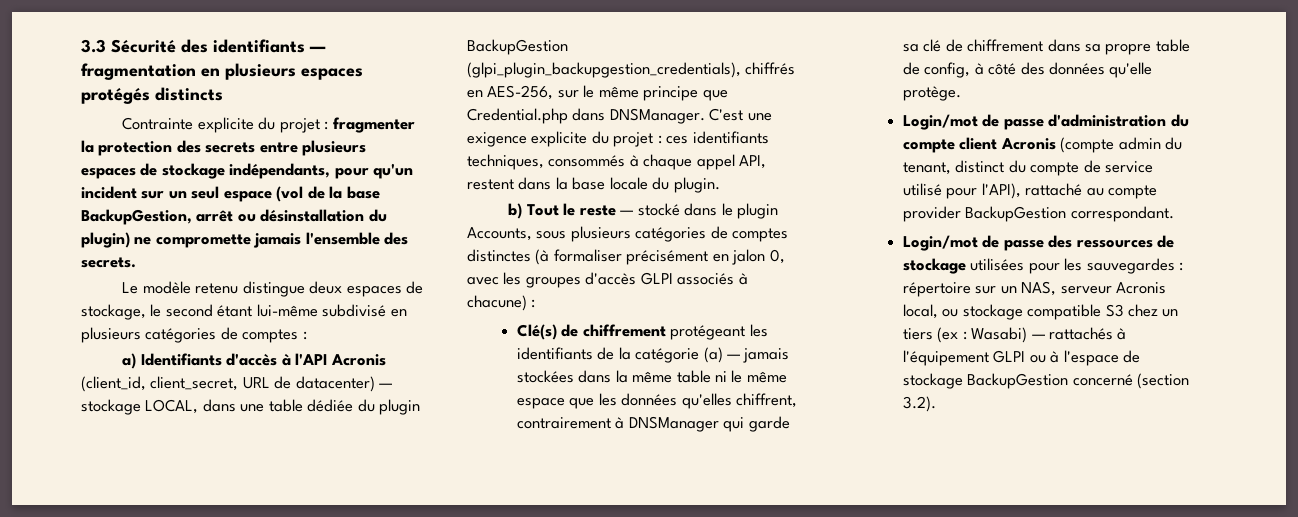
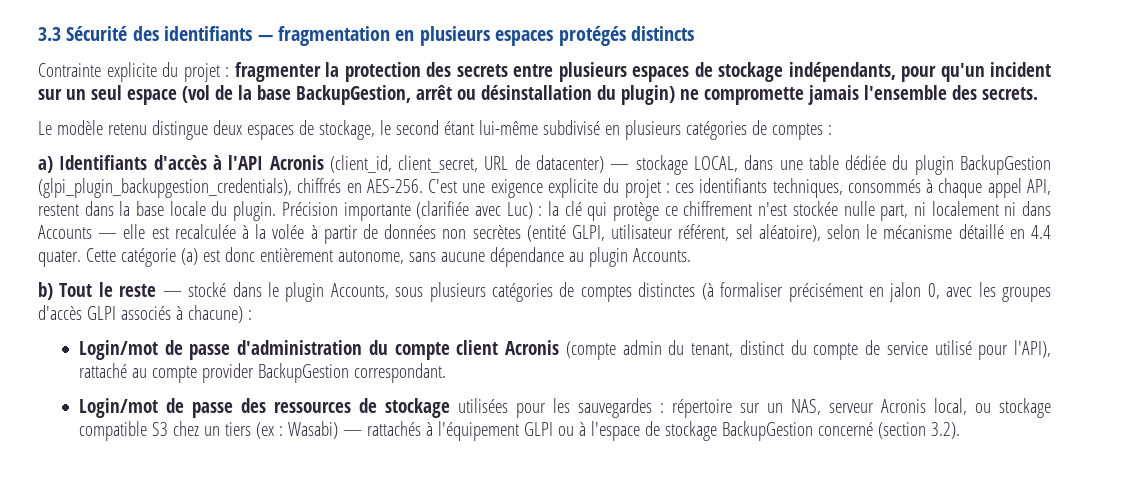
[487,85,728,101] [467,108,705,124] AES-256, sur le même principe que Credential.php dans DNSManager. -> [366,179,423,193] AES-256.
(720, 185) none -> [281,201,1052,221] [38,224,1052,244] [38,247,691,267] Précision importante (clarifiée avec Luc) : la clé qui protège ce chiffrement n'est stockée nulle part, ni localement ni dans Accounts — elle est recalculée à la volée à partir de données non secrètes (entité GLPI, utilisateur référent, sel aléatoire), selon le mécanisme détaillé en 4.4 quater. Cette catégorie (a) est donc entièrement autonome, sans aucune dépendance au plugin Accounts.
[516,324,768,340] [516,347,790,363] [516,370,787,383] [516,393,798,409] [516,416,790,432] [902,39,1190,55] [902,62,1153,78] [902,86,961,101] // Clé(s) de chiffrement protégeant les identifiants de la catégorie (a) — jamais stockées dans la même table ni le même espace que les données qu'elles chiffrent, contrairement à DNSManager qui garde sa clé de chiffrement dans sa propre table de config, à côté des données qu'elle protège. -> (252, 315) none

